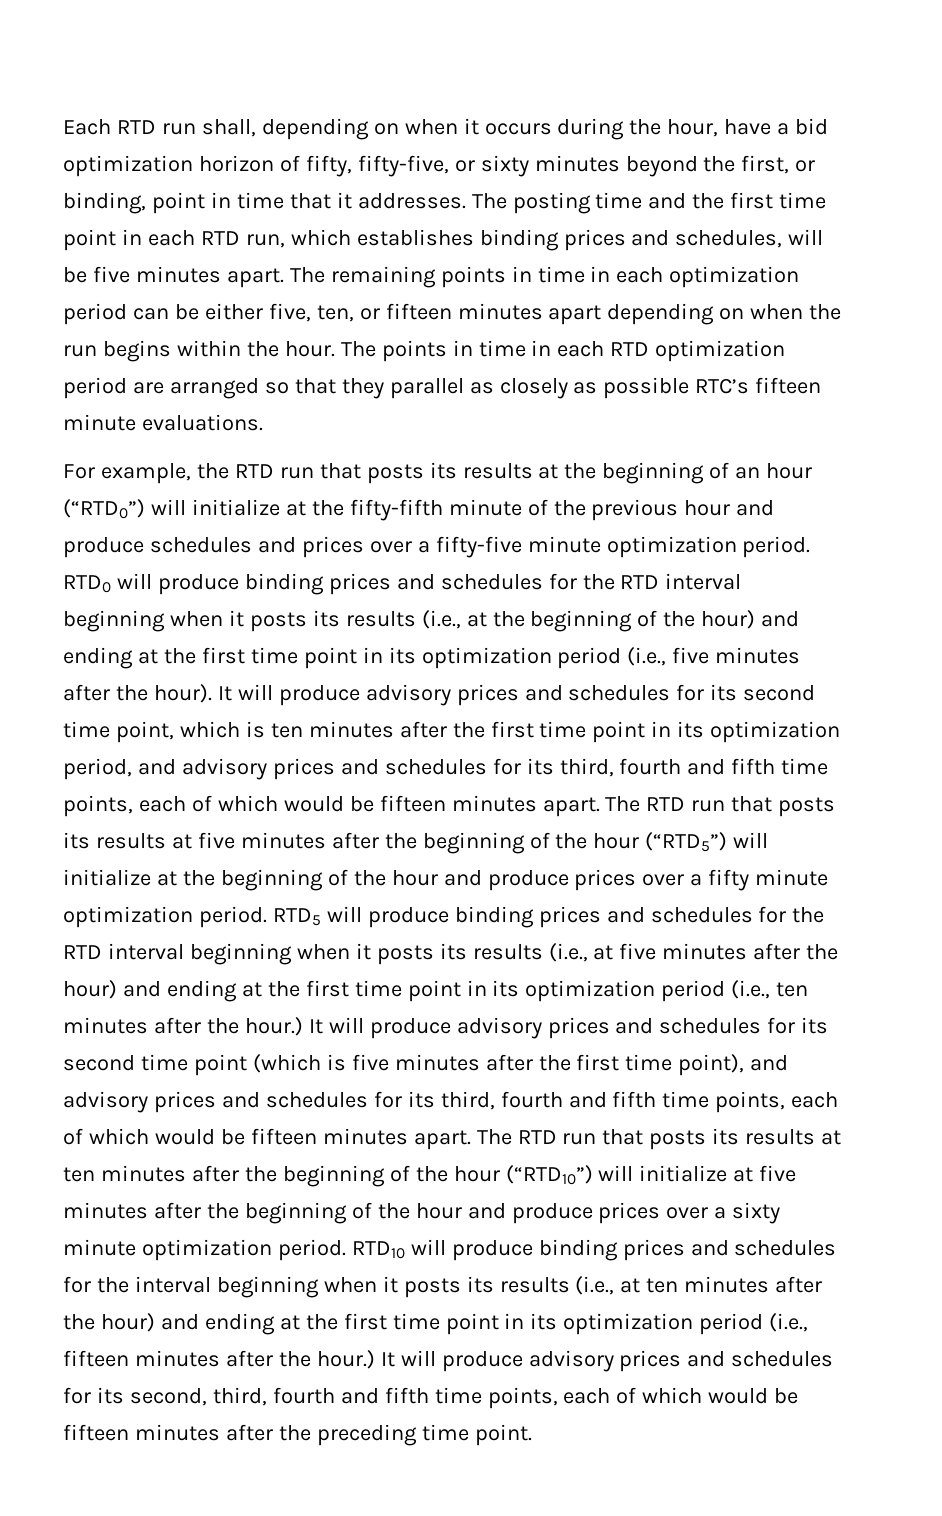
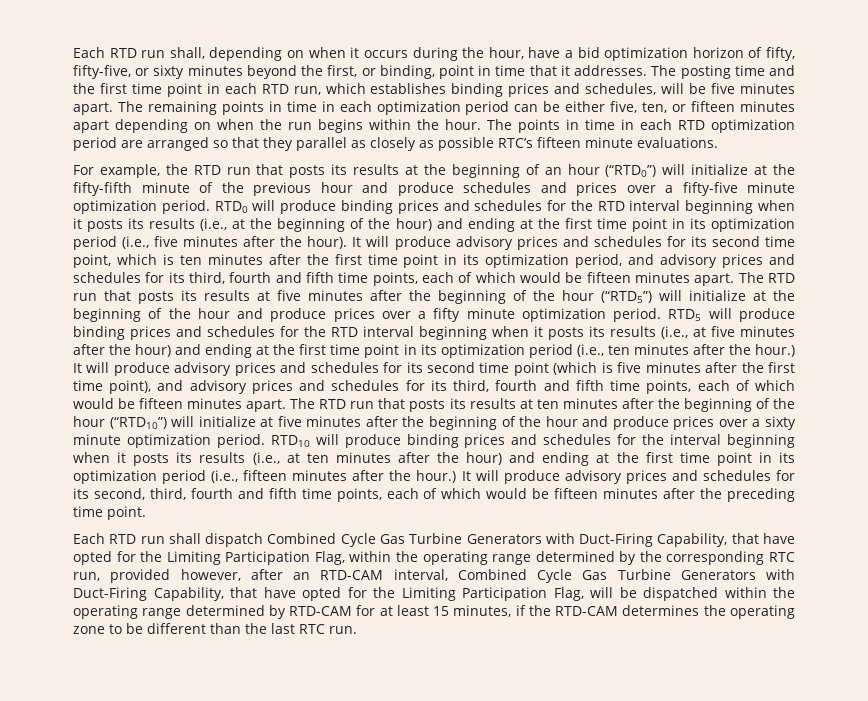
(532, 1435) none -> [73,533,796,547] [73,551,795,565] [73,569,795,583] [73,587,795,601] [73,605,795,619] [73,623,357,634] // Each RTD run shall dispatch Combined Cycle Gas Turbine Generators with Duct-Firing Capability, that have opted for the Limiting Participation Flag, within the operating range determined by the corresponding RTC run, provided however, after an RTD-CAM interval, Combined Cycle Gas Turbine Generators with Duct-Firing Capability, that have opted for the Limiting Participation Flag, will be dispatched within the operating range determined by RTD-CAM for at least 15 minutes, if the RTD-CAM determines the operating zone to be different than the last RTC run.

